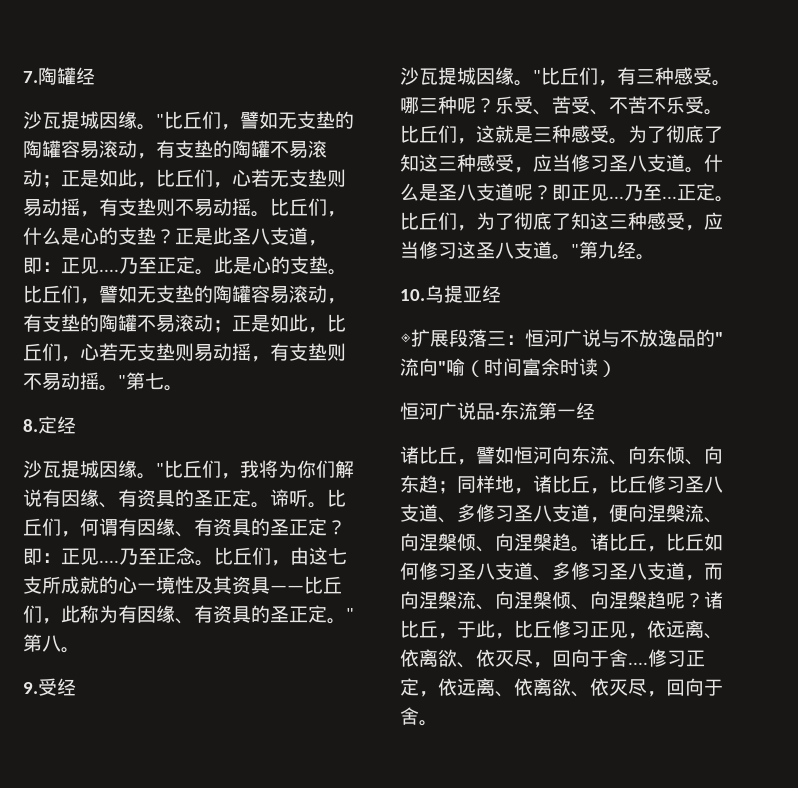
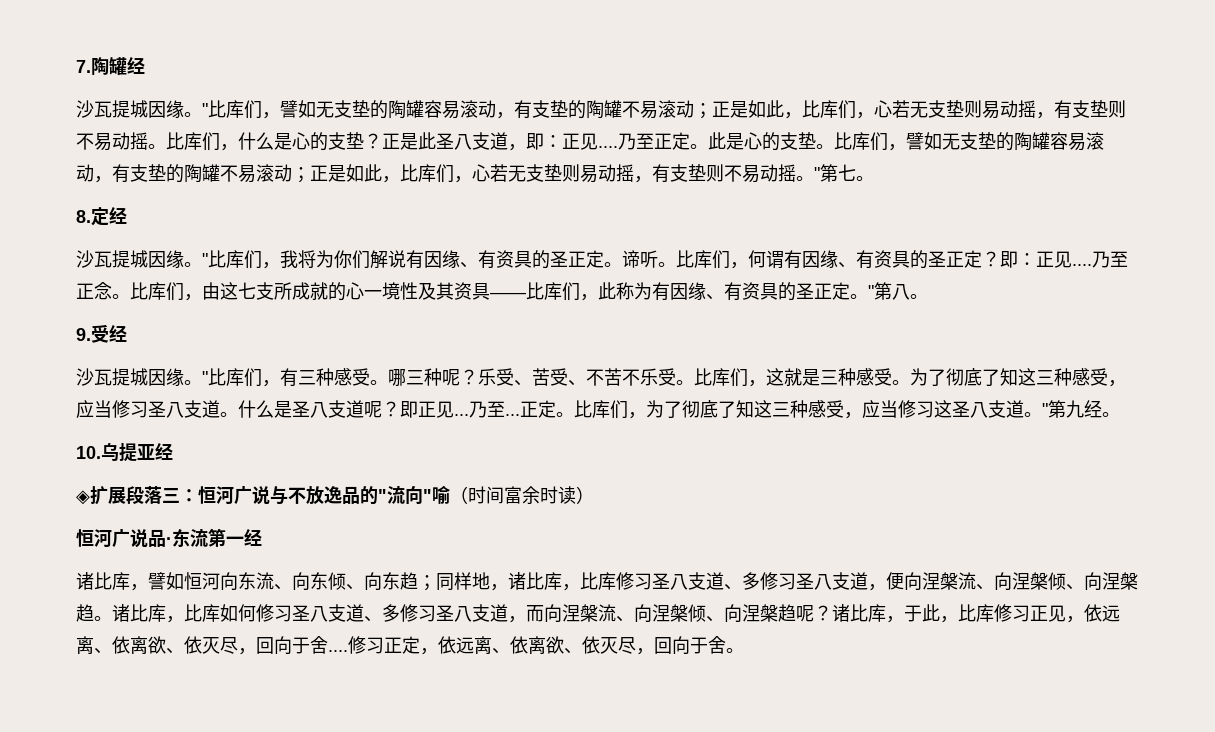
[183,111,202,129] 丘 -> [226,100,244,118] 库
[175,169,194,187] 丘 -> [820,100,838,118] 库
[289,198,308,216] 丘 -> [184,132,202,150] 库
[42,285,61,303] 丘 -> [852,132,870,150] 库
[23,343,42,361] 丘 -> [418,164,436,182] 库
[183,460,202,478] 丘 -> [226,250,244,268] 库
[23,518,42,536] 丘 -> [694,250,712,268] 库
[233,547,252,565] 丘 -> [148,282,166,300] 库
[323,576,342,594] 丘 -> [544,282,562,300] 库
[560,67,579,85] 丘 -> [226,368,244,386] 库
[419,125,438,143] 丘 -> [712,368,730,386] 库
[419,212,438,230] 丘 -> [592,400,610,418] 库
[438,446,457,464] 丘 -> [112,572,130,590] 库
[571,475,647,494] 丘，比丘 -> [544,572,616,591] 库，比库
[628,533,704,552] 丘，比丘 -> [148,604,220,623] 库，比库
[419,620,438,638] 丘 -> [868,604,886,622] 库
[533,620,552,638] 丘 -> [976,604,994,622] 库

